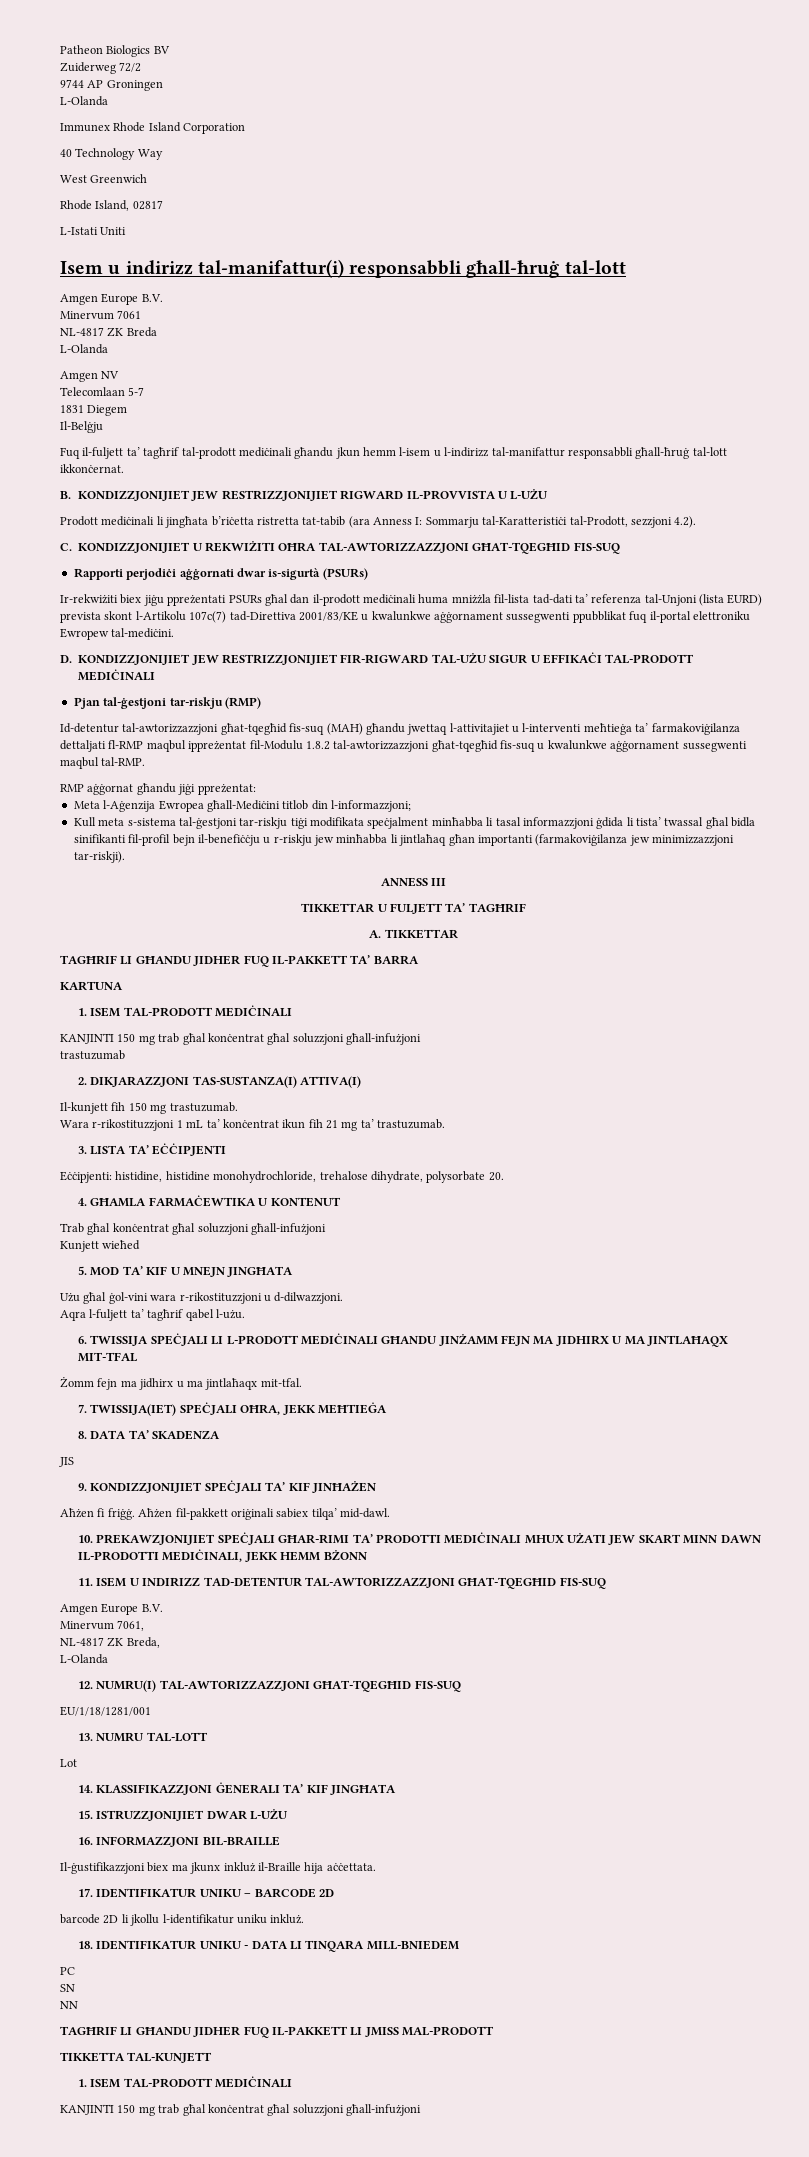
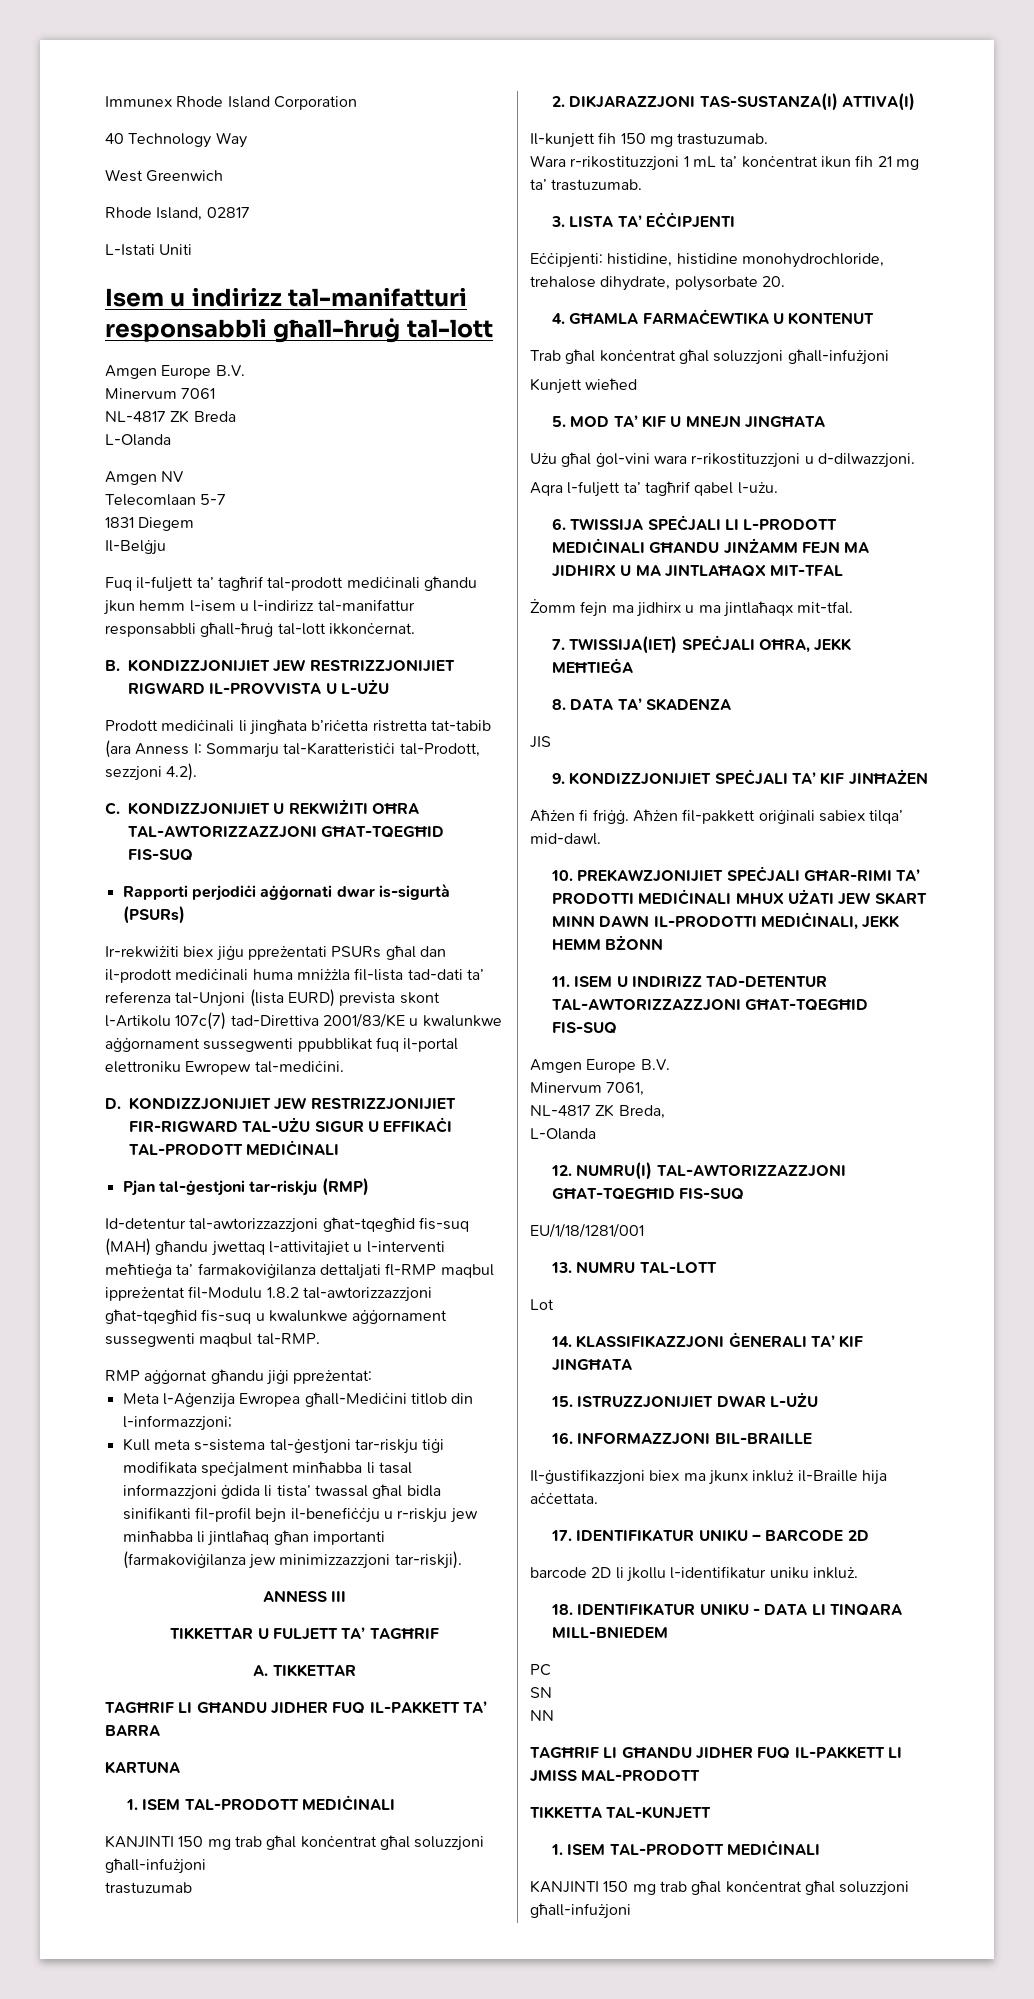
[60,45,170,57] [60,62,142,74] [60,79,163,91] [60,96,108,106] Patheon Biologics BV // Zuiderweg 72/2 // 9744 AP Groningen // L-Olanda // -> (105, 101) none
[197,259,344,278] tal-manifattur(i) -> [288,287,468,307] tal-manifatturi

